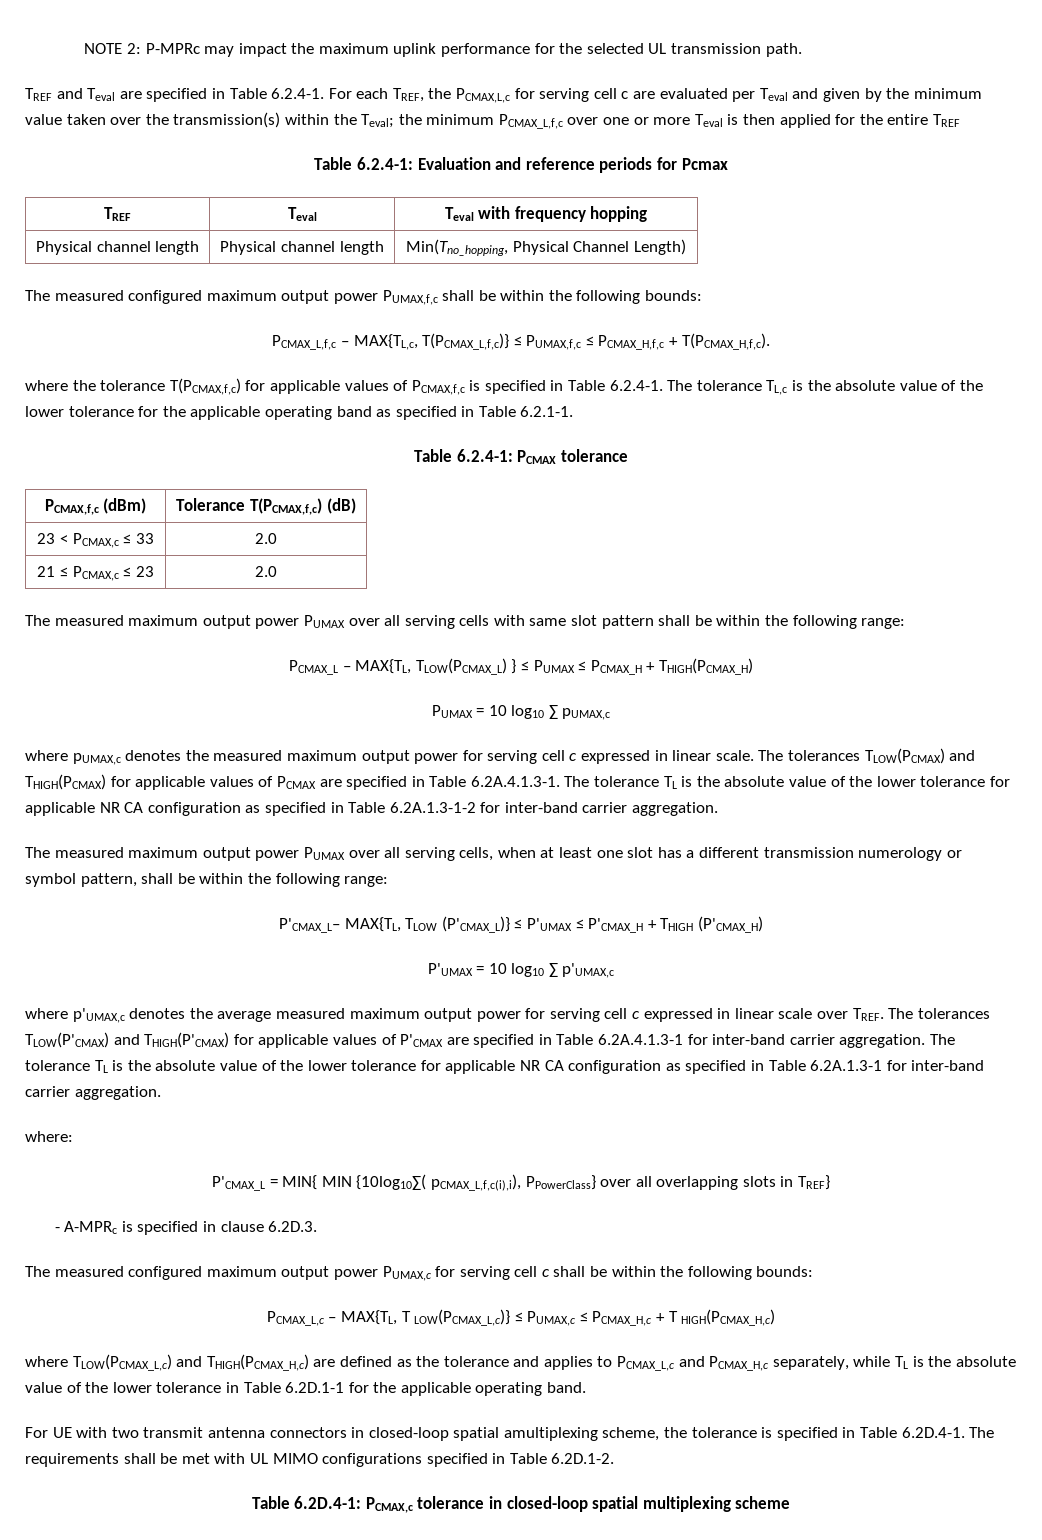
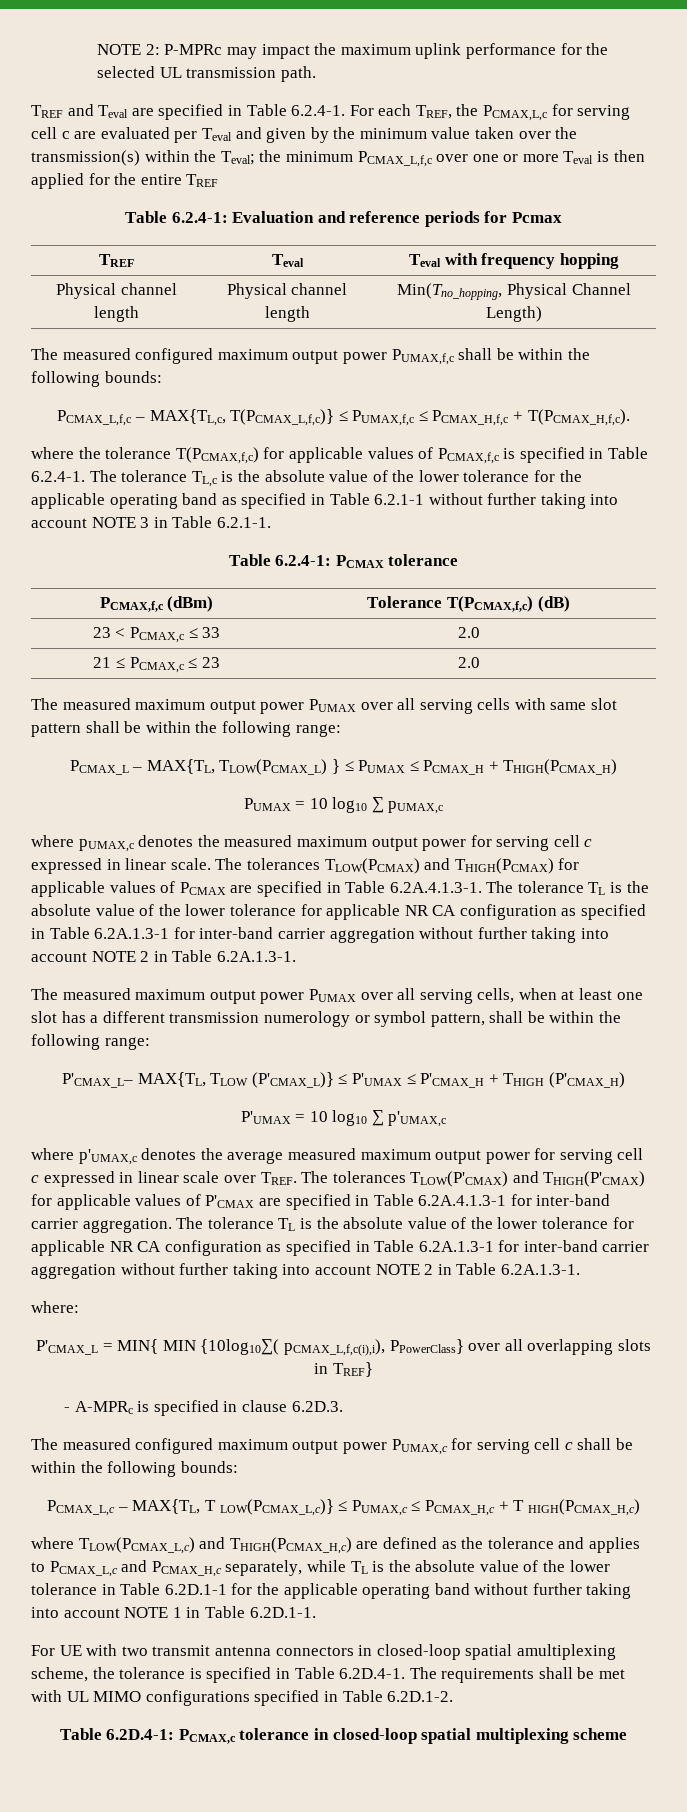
(516, 411) none -> [374,493,619,509] [31,516,213,528] 6.2.1-1 without further taking into account NOTE 3 in Table
[389,802,719,816] 6.2A.1.3-1-2 for inter-band carrier aggregation. -> [94,927,609,943] [31,950,296,962] 6.2A.1.3-1 for inter-band carrier aggregation without further taking into account NOTE 2 in Table 6.2A.1.3-1.
[74,1086,161,1100] aggregation. -> [31,1263,580,1279] aggregation without further taking into account NOTE 2 in Table 6.2A.1.3-1.
[547,1382,587,1393] band. -> [434,1583,632,1599] [31,1606,316,1618] band without further taking into account NOTE 1 in Table 6.2D.1-1.

